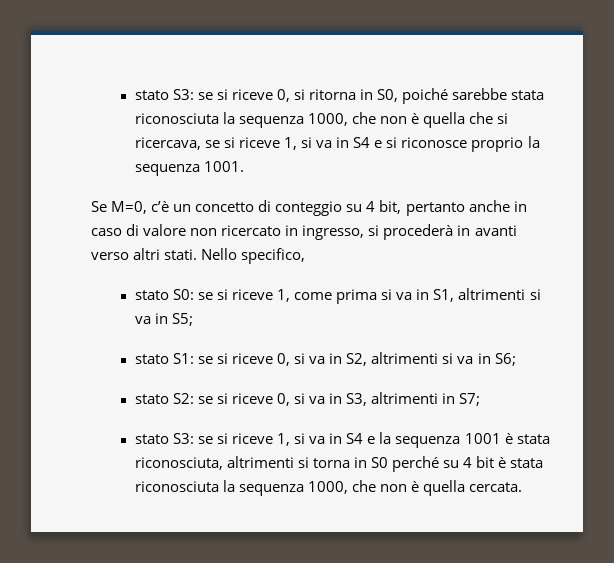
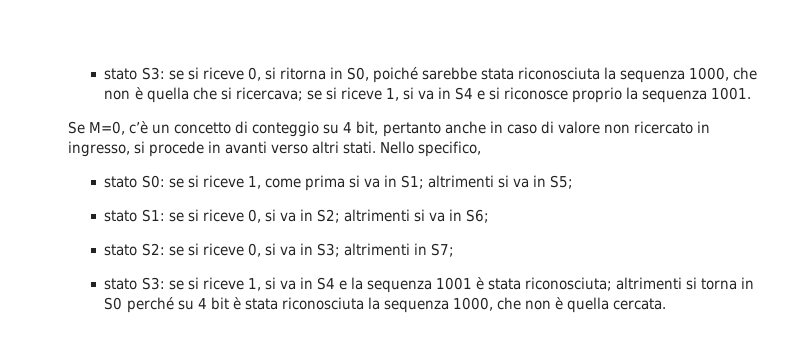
[134,137,201,150] ricercava, -> [235,87,303,101] ricercava;
[383,224,454,240] procederà -> [149,141,205,157] procede
[433,289,455,302] S1, -> [401,175,425,189] S1;
[346,353,368,366] S2, -> [316,209,340,223] S2;
[346,393,368,406] S3, -> [316,243,340,257] S3;
[134,457,223,470] riconosciuta, -> [525,277,613,291] riconosciuta;

